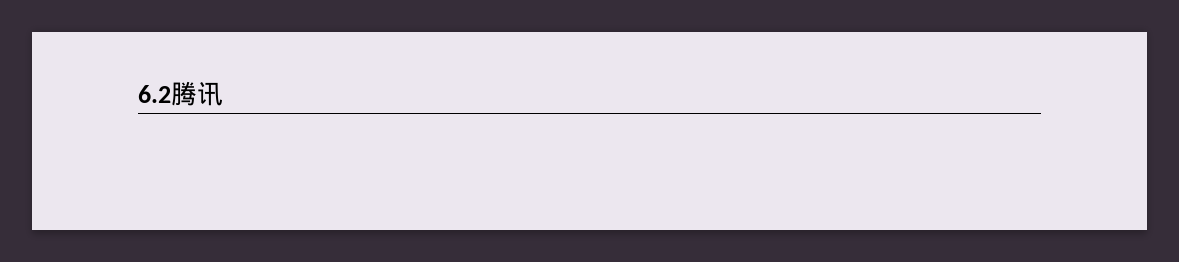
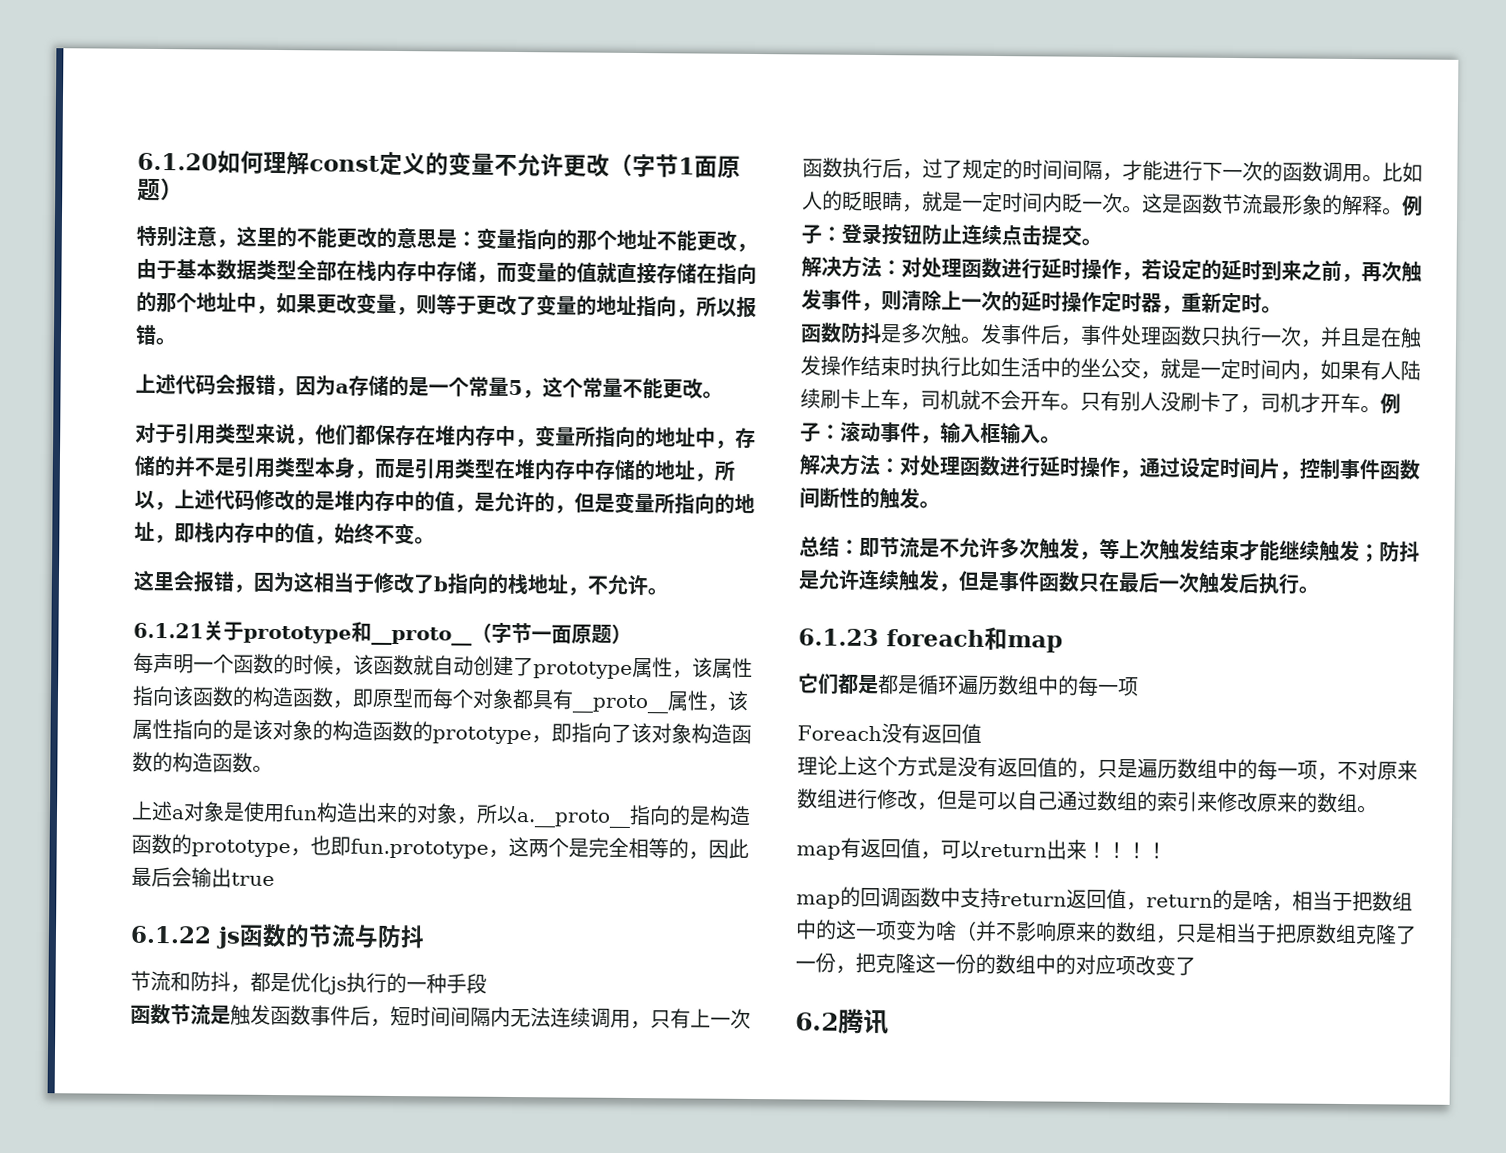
(138, 94) none -> [137,150,741,178] [137,178,184,202] [136,225,757,253] [136,258,757,285] [136,291,757,319] [135,324,176,346] [135,373,723,399] [135,422,756,449] [134,455,735,482] [134,489,755,515] [134,521,435,545] [133,569,668,596] [133,620,632,646] [133,652,753,679] [132,685,749,714] [132,718,752,745] [132,751,273,773] [131,800,751,828] [131,833,749,860] [131,866,275,888] [130,923,425,949] [130,970,487,995] [130,1003,751,1030] [802,157,1423,183] [802,190,1423,216] [801,223,1102,246] [801,256,1422,283] [801,289,1282,314] [800,322,1422,349] [800,355,1421,381] [800,388,1401,414] [800,421,1061,444] [799,454,1421,480] [799,487,940,509] [799,536,1420,563] [798,569,1319,595] [798,626,1063,653] [798,673,1139,697] [797,723,982,744] [797,755,1418,781] [797,788,1378,814] [796,837,1167,860] [796,886,1413,912] [795,919,1417,945] [795,952,1196,976] 6.1.20如何理解const定义的变量不允许更改（字节1面原题） // 特别注意，这里的不能更改的意思是：变量指向的那个地址不能更改，由于基本数据类型全部在栈内存中存储，而变量的值就直接存储在指向的那个地址中，如果更改变量，则等于更改了变量的地址指向，所以报错。 // 上述代码会报错，因为a存储的是一个常量5，这个常量不能更改。 // 对于引用类型来说，他们都保存在堆内存中，变量所指向的地址中，存储的并不是引用类型本身，而是引用类型在堆内存中存储的地址，所以，上述代码修改的是堆内存中的值，是允许的，但是变量所指向的地址，即栈内存中的值，始终不变。 // 这里会报错，因为这相当于修改了b指向的栈地址，不允许。 // 6.1.21关于prototype和__proto__（字节一面原题） // 每声明一个函数的时候，该函数就自动创建了prototype属性，该属性指向该函数的构造函数，即原型而每个对象都具有__proto__属性，该属性指向的是该对象的构造函数的prototype，即指向了该对象构造函数的构造函数。 // 上述a对象是使用fun构造出来的对象，所以a.__proto__指向的是构造函数的prototype，也即fun.prototype，这两个是完全相等的，因此最后会输出true // 6.1.22 js函数的节流与防抖 // 节流和防抖，都是优化js执行的一种手段 // 函数节流是触发函数事件后，短时间间隔内无法连续调用，只有上一次函数执行后，过了规定的时间间隔，才能进行下一次的函数调用。比如人的眨眼睛，就是一定时间内眨一次。这是函数节流最形象的解释。例子：登录按钮防止连续点击提交。 // 解决方法：对处理函数进行延时操作，若设定的延时到来之前，再次触发事件，则清除上一次的延时操作定时器，重新定时。 // 函数防抖是多次触。发事件后，事件处理函数只执行一次，并且是在触发操作结束时执行比如生活中的坐公交，就是一定时间内，如果有人陆续刷卡上车，司机就不会开车。只有别人没刷卡了，司机才开车。例子：滚动事件，输入框输入。 // 解决方法：对处理函数进行延时操作，通过设定时间片，控制事件函数间断性的触发。 // 总结：即节流是不允许多次触发，等上次触发结束才能继续触发；防抖是允许连续触发，但是事件函数只在最后一次触发后执行。 // 6.1.23 foreach和map // 它们都是都是循环遍历数组中的每一项 // Foreach没有返回值 // 理论上这个方式是没有返回值的，只是遍历数组中的每一项，不对原来数组进行修改，但是可以自己通过数组的索引来修改原来的数组。 // map有返回值，可以return出来！！！！ // map的回调函数中支持return返回值，return的是啥，相当于把数组中的这一项变为啥（并不影响原来的数组，只是相当于把原数组克隆了一份，把克隆这一份的数组中的对应项改变了 //

